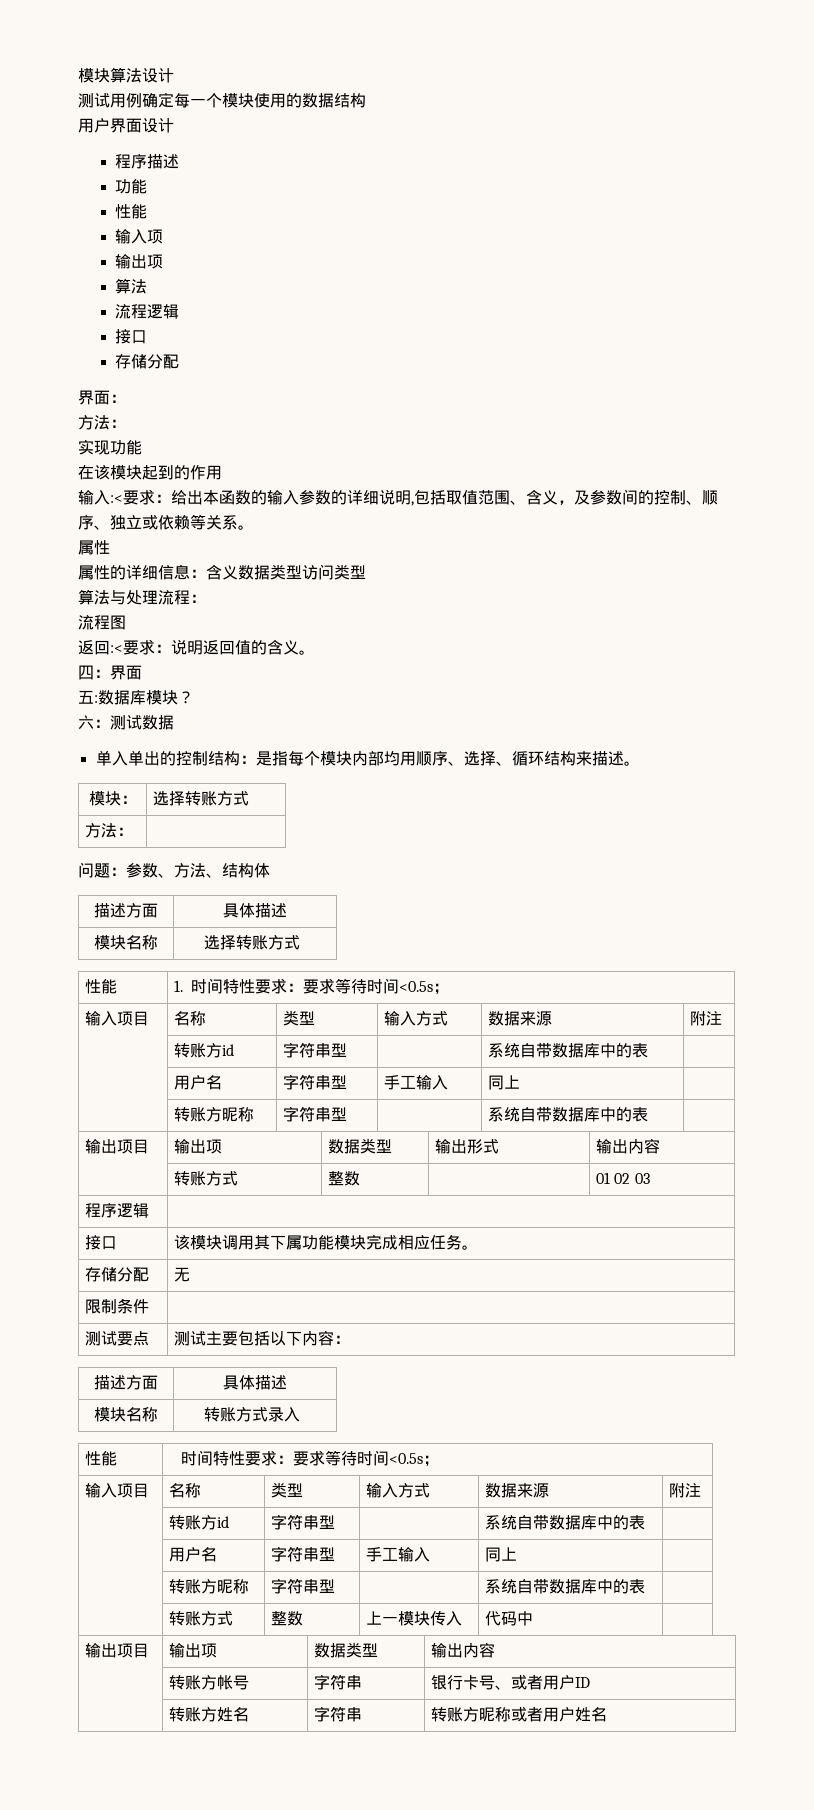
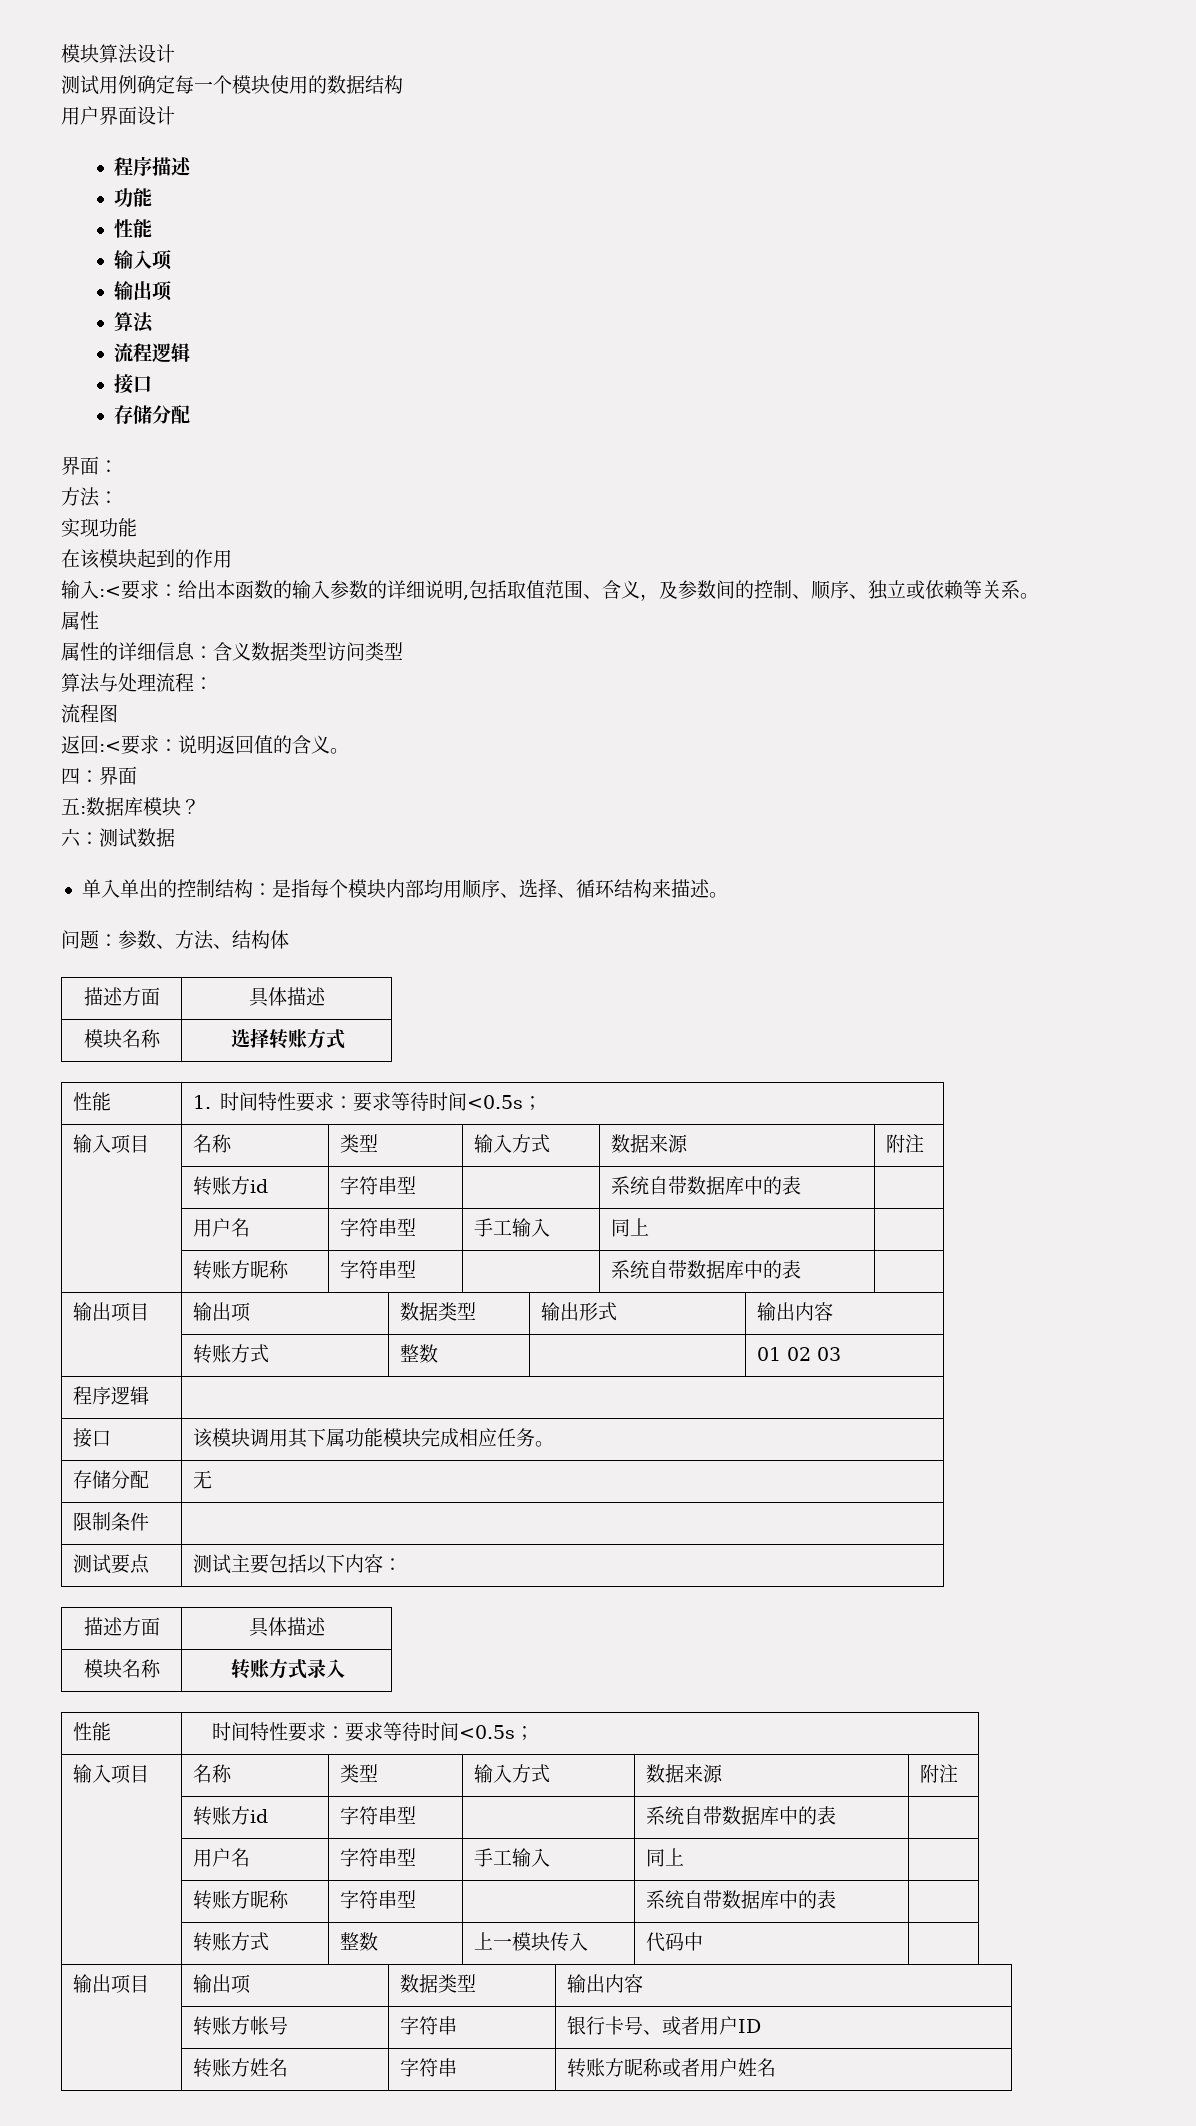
[88,791,137,806] [153,791,250,806] [85,823,134,838] // 模块： | 选择转账方式 // 方法： | -> (728, 895) none

